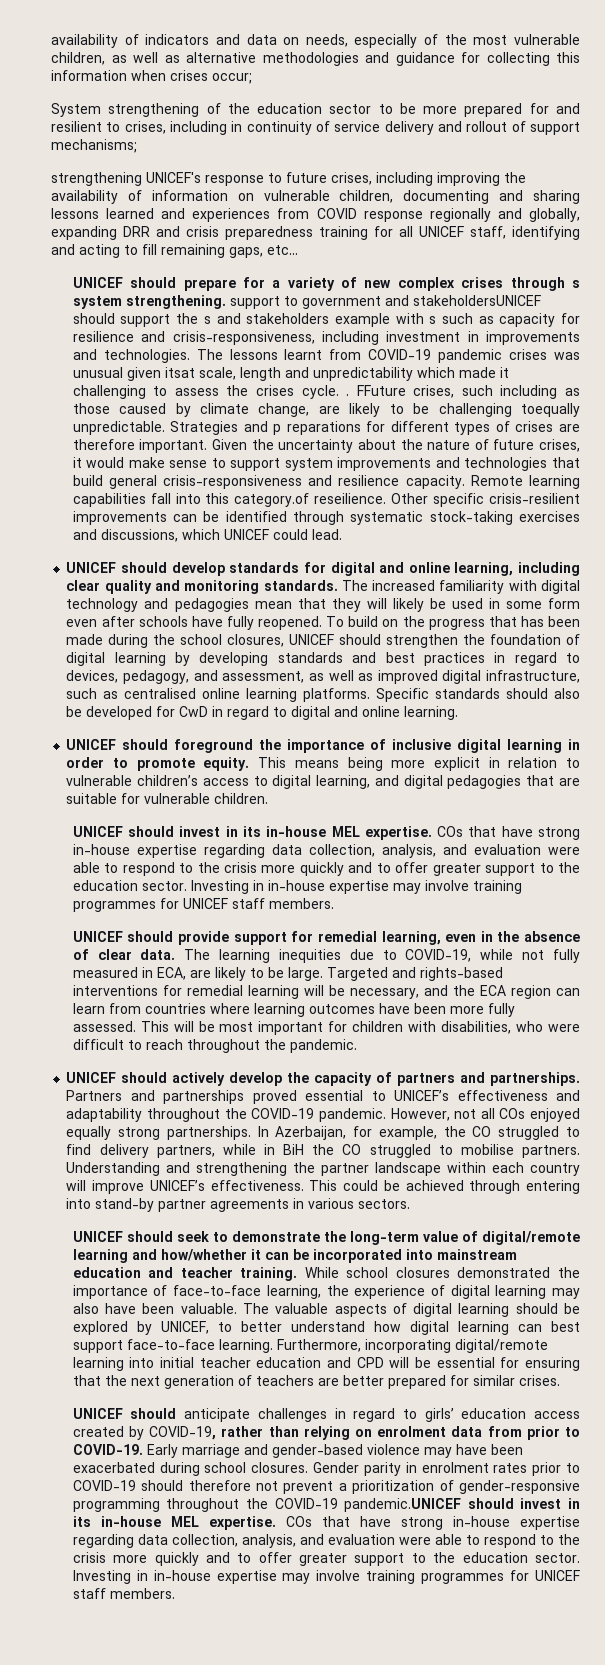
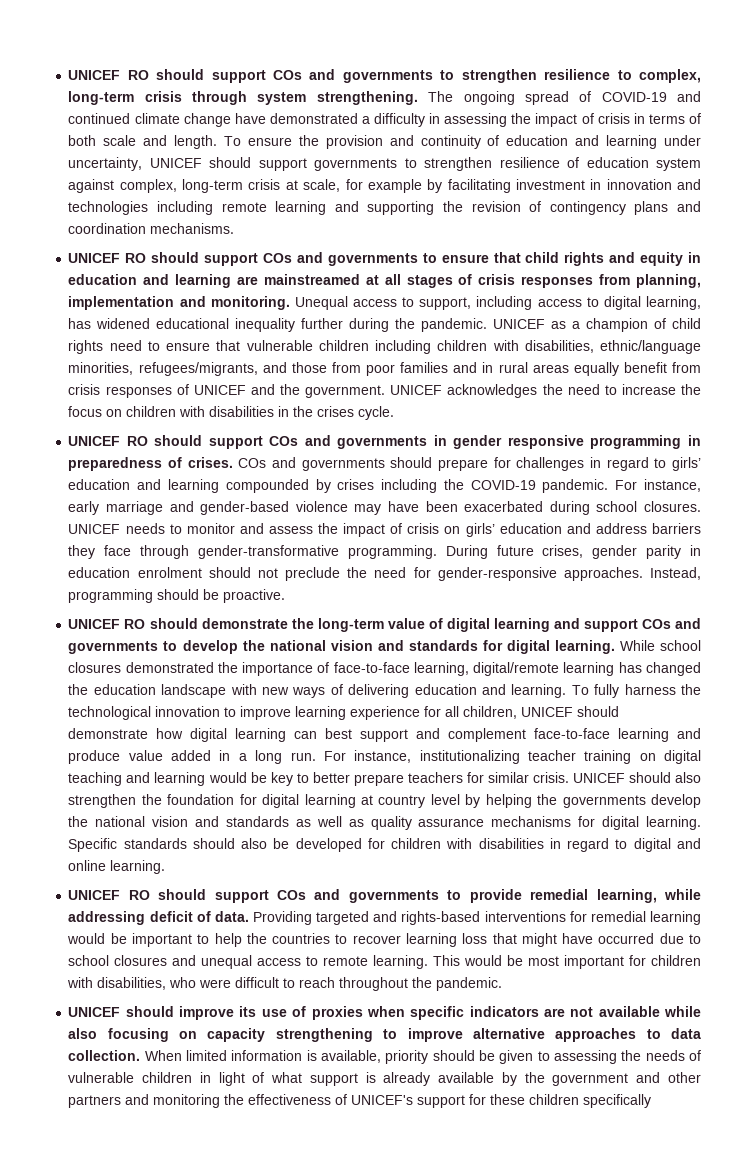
[51,34,580,48] [51,52,580,66] [51,70,252,84] [51,103,580,117] [51,121,580,135] [51,139,137,153] [51,172,526,186] [51,190,580,204] [51,208,580,222] [51,226,580,240] [51,244,298,258] [72,277,580,291] [72,295,541,309] [72,313,581,327] [72,331,580,345] [72,349,581,363] [72,367,509,381] [72,385,580,399] [72,403,580,417] [72,421,580,435] [72,439,580,453] [72,457,580,471] [72,475,580,489] [72,493,580,507] [72,511,580,525] [72,529,342,542] [66,562,580,576] [66,580,580,594] [66,598,581,612] [66,616,581,630] [66,634,580,648] [66,652,581,666] [66,670,580,684] [66,688,371,702] availability of indicators and data on needs, especially of the most vulnerable children, as well as alternative methodologies and guidance for collecting this information when crises occur; // System strengthening of the education sector to be more prepared for and resilient to crises, including in continuity of service delivery and rollout of support mechanisms; // strengthening UNICEF's response to future crises, including improving the availability of information on vulnerable children, documenting and sharing lessons learned and experiences from COVID response regionally and globally, expanding DRR and crisis preparedness training for all UNICEF staff, identifying and acting to fill remaining gaps, etc... // UNICEF should prepare for a variety of new complex crises through s system strengthening. support to government and stakeholdersUNICEF should support the s and stakeholders example with s such as capacity for resilience and crisis-responsiveness, including investment in improvements and technologies. The lessons learnt from COVID-19 pandemic crises was unusual given itsat scale, length and unpredictability which made it challenging to assess the crises cycle. . FFuture crises, such including as those caused by climate change, are likely to be challenging toequally unpredictable. Strategies and p reparations for different types of crises are therefore important. Given the uncertainty about the nature of future crises, it would make sense to support system improvements and technologies that build general crisis-responsiveness and resilience capacity. Remote learning capabilities fall into this category.of reseilience. Other specific crisis-resilient improvements can be identified through systematic stock-taking exercises and discussions, which UNICEF could lead. // UNICEF should develop standards for digital and online learning, including clear quality and monitoring standards. The increased familiarity with digital technology and pedagogies mean that they will likely be used in some form even after schools have fully reopened. To build on the progress that has been made during the school closures, UNICEF should strengthen the foundation of digital learning by developing standards and best practices in regard to devices, pedagogy, and assessment, as well as improved digital infrastructure, such as centralised online learning platforms. -> [68,69,701,83] [68,91,702,105] [68,113,702,127] [68,135,701,149] [68,157,701,171] [68,179,701,193] [68,201,702,215] [68,223,235,234] [68,252,701,266] [68,274,701,288] [68,296,701,310] [68,318,701,332] [68,340,702,354] [68,362,702,376] [68,384,702,398] [68,406,395,420] [68,435,701,449] [68,457,702,471] [68,479,702,493] [68,501,702,515] [68,523,702,537] [68,545,702,559] [68,567,702,581] [68,589,286,603] [68,618,702,632] [68,640,701,654] [68,662,701,676] [68,684,701,698] [68,706,620,720] [68,728,701,742] [68,750,701,764] [68,772,701,786] [68,794,701,808] [68,816,701,830] UNICEF RO should support COs and governments to strengthen resilience to complex, long-term crisis through system strengthening. The ongoing spread of COVID-19 and continued climate change have demonstrated a difficulty in assessing the impact of crisis in terms of both scale and length. To ensure the provision and continuity of education and learning under uncertainty, UNICEF should support governments to strengthen resilience of education system against complex, long-term crisis at scale, for example by facilitating investment in innovation and technologies including remote learning and supporting the revision of contingency plans and coordination mechanisms. // UNICEF RO should support COs and governments to ensure that child rights and equity in education and learning are mainstreamed at all stages of crisis responses from planning, implementation and monitoring. Unequal access to support, including access to digital learning, has widened educational inequality further during the pandemic. UNICEF as a champion of child rights need to ensure that vulnerable children including children with disabilities, ethnic/language minorities, refugees/migrants, and those from poor families and in rural areas equally benefit from crisis responses of UNICEF and the government. UNICEF acknowledges the need to increase the focus on children with disabilities in the crises cycle. // UNICEF RO should support COs and governments in gender responsive programming in preparedness of crises. COs and governments should prepare for challenges in regard to girls’ education and learning compounded by crises including the COVID-19 pandemic. For instance, early marriage and gender-based violence may have been exacerbated during school closures. UNICEF needs to monitor and assess the impact of crisis on girls’ education and address barriers they face through gender-transformative programming. During future crises, gender parity in education enrolment should not preclude the need for gender-responsive approaches. Instead, programming should be proactive. // UNICEF RO should demonstrate the long-term value of digital learning and support COs and governments to develop the national vision and standards for digital learning. While school closures demonstrated the importance of face-to-face learning, digital/remote learning has changed the education landscape with new ways of delivering education and learning. To fully harness the technological innovation to improve learning experience for all children, UNICEF should demonstrate how digital learning can best support and complement face-to-face learning and produce value added in a long run. For instance, institutionalizing teacher training on digital teaching and learning would be key to better prepare teachers for similar crisis. UNICEF should also strengthen the foundation for digital learning at country level by helping the governments develop the national vision and standards as well as quality assurance mechanisms for digital learning.
[179,706,209,717] CwD -> [391,838,544,849] children with disabilities
[122,739,581,753] [66,757,580,771] [66,775,580,789] [66,793,269,804] [72,826,580,840] [72,844,580,858] [72,862,580,876] [72,880,522,894] [72,898,334,912] [72,931,580,945] [72,949,580,963] [72,967,388,981] should foreground the importance of inclusive digital learning in order to promote equity. This means being more explicit in relation to vulnerable children’s access to digital learning, and digital pedagogies that are suitable for vulnerable children. // UNICEF should invest in its in-house MEL expertise. COs that have strong in-house expertise regarding data collection, analysis, and evaluation were able to respond to the crisis more quickly and to offer greater support to the education sector. Investing in in-house expertise may involve training programmes for UNICEF staff members. // UNICEF should provide support for remedial learning, even in the absence of clear data. The learning inequities due to COVID-19, while not fully measured in ECA, are likely to be large. Targeted -> [128,889,701,903] [68,911,370,925] RO should support COs and governments to provide remedial learning, while addressing deficit of data. Providing targeted
[303,985,580,999] [72,1003,515,1017] [72,1021,194,1032] will be necessary, and the ECA region can learn from countries where learning outcomes have been more fully assessed. This will -> [67,933,702,947] [68,955,503,969] would be important to help the countries to recover learning loss that might have occurred due to school closures and unequal access to remote learning. This would
[172,1072,581,1086] [66,1090,580,1104] [66,1108,580,1122] [66,1126,580,1140] [66,1144,580,1158] [66,1162,580,1176] [66,1180,581,1194] [66,1198,411,1212] [72,1231,580,1245] [72,1249,517,1263] [72,1267,580,1281] [72,1285,581,1299] [72,1303,580,1317] [72,1321,580,1335] [72,1339,548,1353] [72,1357,580,1371] [72,1375,560,1389] [72,1408,581,1422] [72,1426,580,1440] [72,1444,523,1458] [72,1462,580,1476] [72,1480,580,1494] [72,1498,580,1512] [72,1516,580,1530] [72,1534,580,1548] [72,1552,580,1566] [72,1570,581,1584] [72,1588,175,1599] actively develop the capacity of partners and partnerships. Partners and partnerships proved essential to UNICEF’s effectiveness and adaptability throughout the COVID-19 pandemic. However, not all COs enjoyed equally strong partnerships. In Azerbaijan, for example, the CO struggled to find delivery partners, while in BiH the CO struggled to mobilise partners. Understanding and strengthening the partner landscape within each country will improve UNICEF’s effectiveness. This could be achieved through entering into stand-by partner agreements in various sectors. // UNICEF should seek to demonstrate the long-term value of digital/remote learning and how/whether it can be incorporated into mainstream education and teacher training. While school closures demonstrated the importance of face-to-face learning, the experience of digital learning may also have been valuable. The valuable aspects of digital learning should be explored by UNICEF, to better understand how digital learning can best support face-to-face learning. Furthermore, incorporating digital/remote learning into initial teacher education and CPD will be essential for ensuring that the next generation of teachers are better prepared for similar crises. // UNICEF should anticipate challenges in regard to girls’ education access created by COVID-19, rather than relying on enrolment data from prior to COVID-19. Early marriage and gender-based violence may have been exacerbated during school closures. Gender parity in enrolment rates prior to COVID-19 should therefore not prevent a prioritization of gender-responsive programming throughout the COVID-19 pandemic.UNICEF should invest in its in-house MEL expertise. COs that have strong in-house expertise regarding data collection, analysis, and evaluation were able to respond to the crisis more quickly and to offer greater support to the education sector. Investing in in-house expertise may involve training programmes for UNICEF staff members. -> [179,1006,701,1020] [68,1028,702,1042] [68,1050,701,1064] [68,1072,702,1086] [68,1094,652,1108] improve its use of proxies when specific indicators are not available while also focusing on capacity strengthening to improve alternative approaches to data collection. When limited information is available, priority should be given to assessing the needs of vulnerable children in light of what support is already available by the government and other partners and monitoring the effectiveness of UNICEF's support for these children specifically

